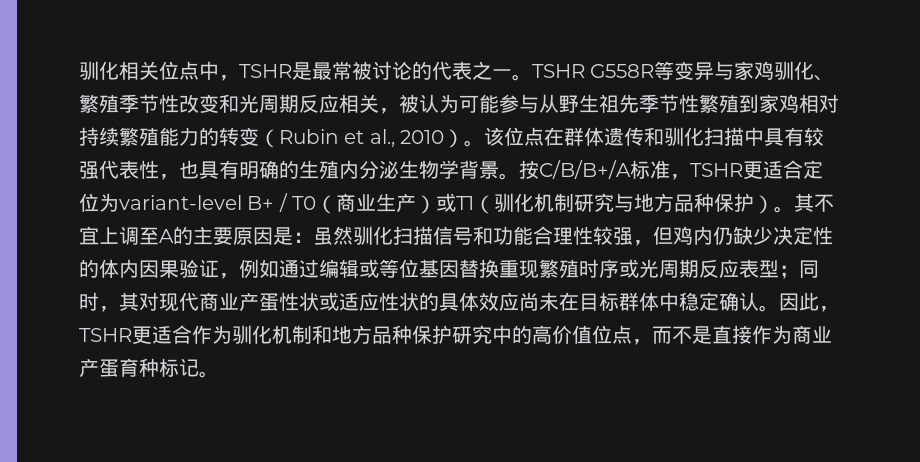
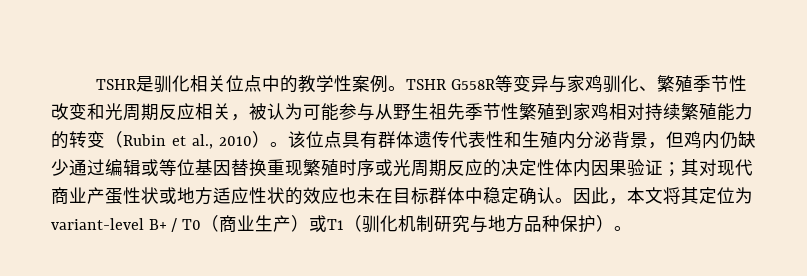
(79, 70) none -> [95,76,154,92] TSHR是
[219,61,512,81] ，TSHR是最常被讨论的代表之一 -> [279,75,388,93] 的教学性案例
[544,127,565,146] 在 -> [342,131,379,149] 具有
[644,127,825,146] [79,160,803,180] 和驯化扫描中具有较强代表性，也具有明确的生殖内分泌生物学背景。按C/B/B+/A标准，TSHR更适合 -> [450,131,756,149] [51,159,753,177] [51,187,699,205] 代表性和生殖内分泌背景，但鸡内仍缺少通过编辑或等位基因替换重现繁殖时序或光周期反应的决定性体内因果验证；其对现代商业产蛋性状或地方适应性状的效应也未在目标群体中稳定确认。因此，本文将其
[794,193,835,212] [79,226,833,246] [79,259,819,279] [79,292,839,312] [79,325,832,345] [79,358,219,378] 其不宜上调至A的主要原因是：虽然驯化扫描信号和功能合理性较强，但鸡内仍缺少决定性的体内因果验证，例如通过编辑或等位基因替换重现繁殖时序或光周期反应表型；同时，其对现代商业产蛋性状或适应性状的具体效应尚未在目标群体中稳定确认。因此，TSHR更适合作为驯化机制和地方品种保护研究中的高价值位点，而不是直接作为商业产蛋育种标记。 -> (633, 228) none

